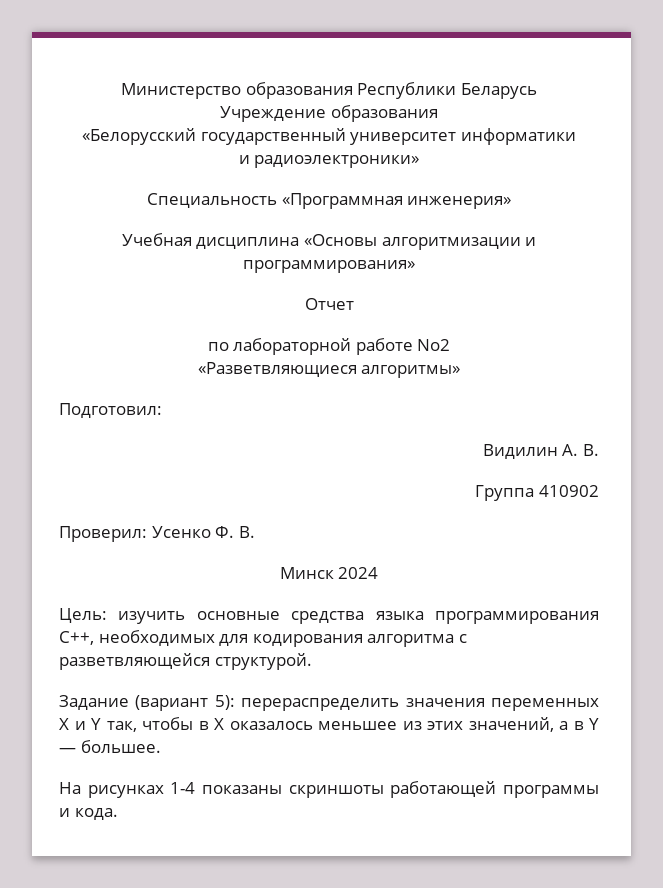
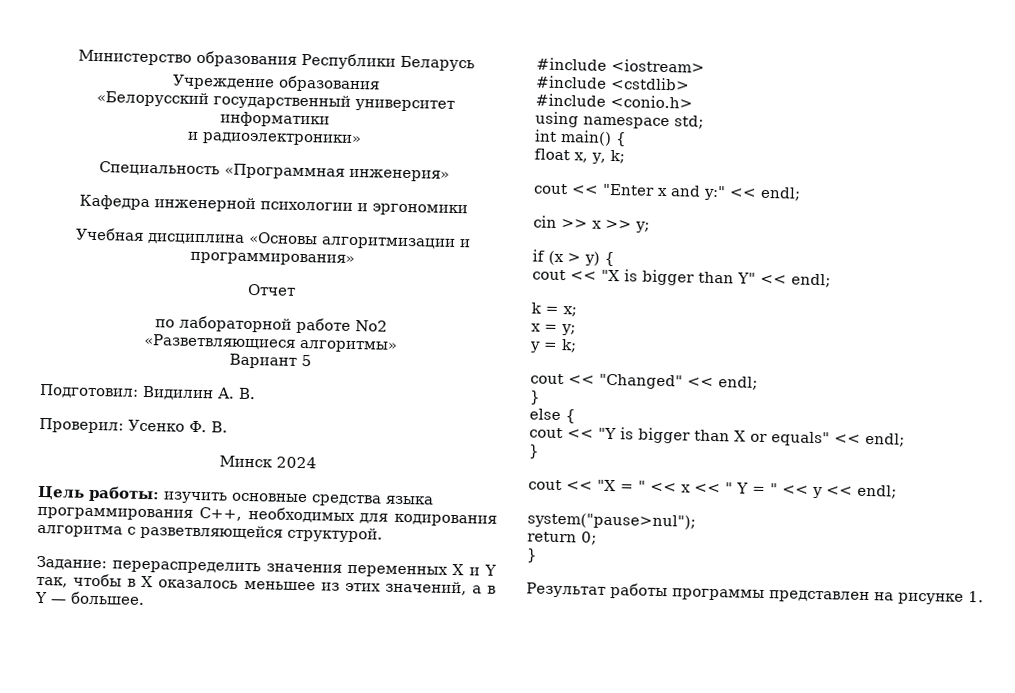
(512, 202) none -> [78,194,468,217] // Кафедра инженерной психологии и эргономики
(461, 371) none -> [228,353,312,369] // Вариант 5
(162, 410) // -> (139, 391) none
[475,485,599,501] // Группа 410902 -> (256, 393) none
[59,608,107,623] Цель: -> [37,485,160,503] Цель работы:
[59,695,235,711] Задание (вариант 5): -> [36,555,107,571] Задание:
[59,781,600,798] [59,808,118,820] На рисунках 1-4 показаны скриншоты работающей программы и кода. -> [536,57,705,73] [536,75,690,91] [535,93,693,109] [535,111,704,130] [534,129,627,147] [534,148,625,164] [533,183,801,201] [533,215,650,233] [532,249,615,267] [532,269,831,288] [531,302,577,317] [531,323,576,336] [529,339,577,353] [530,373,758,390] [529,390,541,405] [529,408,576,424] [529,427,905,447] [528,444,540,459] [528,479,897,499] [527,512,696,530] [527,531,597,545] [526,548,538,563] [526,582,984,605] #include <iostream> // #include <cstdlib> // #include <conio.h> // using namespace std; // int main() { // float x, y, k; // cout << "Enter x and y:" << endl; // cin >> x >> y; // if (x > y) { // cout << "X is bigger than Y" << endl; // k = x; // x = y; // y = k; // cout << "Changed" << endl; // } // else { // cout << "Y is bigger than X or equals" << endl; // } // cout << "X = " << x << " Y = " << y << endl; // system("pause>nul"); // return 0; // } // Результат работы программы представлен на рисунке 1.

